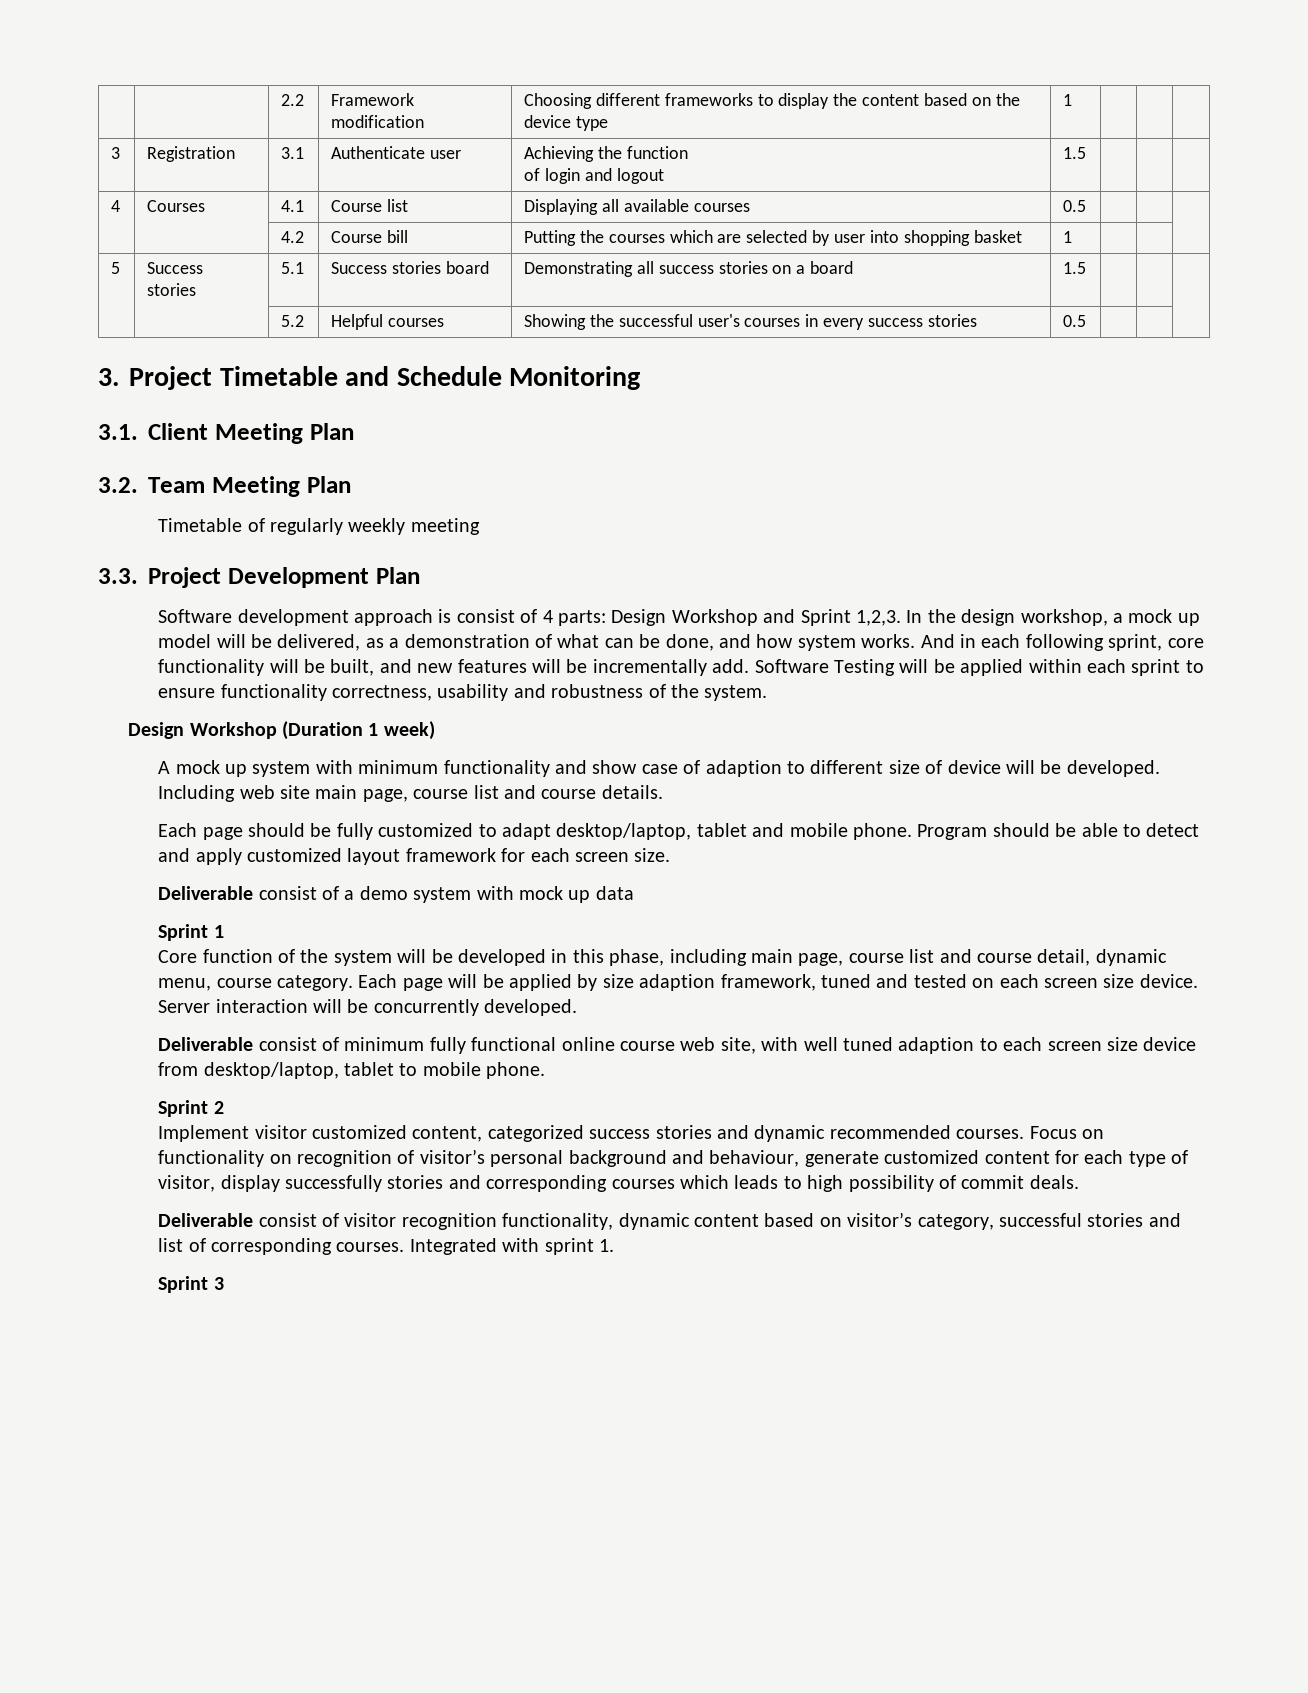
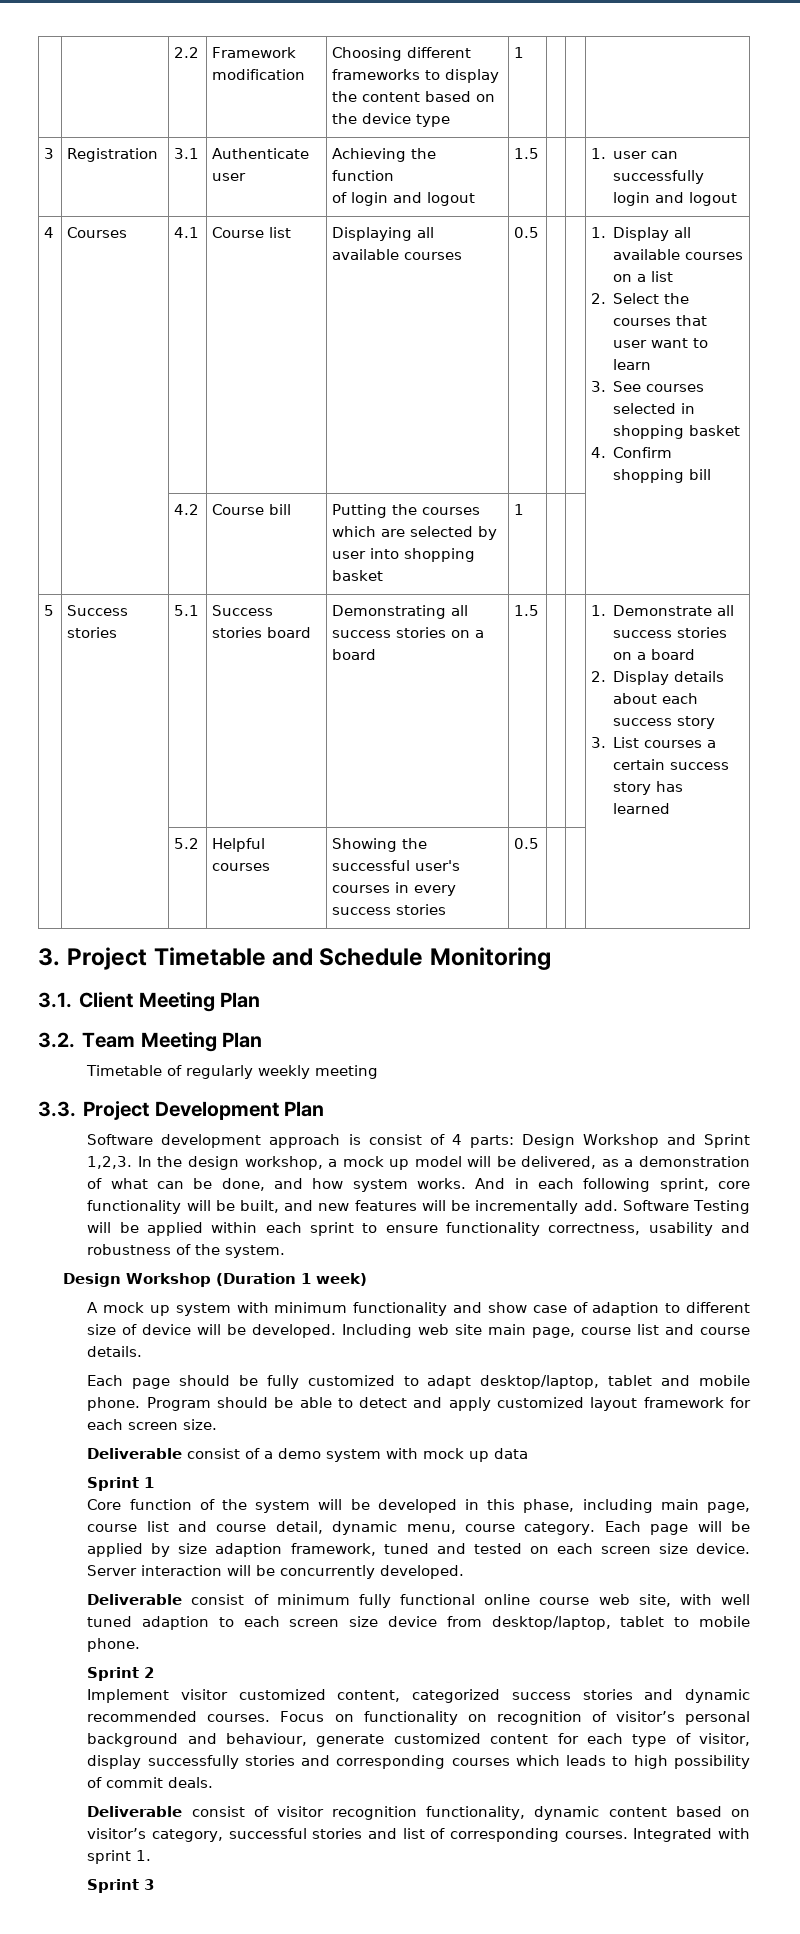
(1087, 153) none -> [591,148,679,159] [613,170,705,184] [613,192,738,206] 1. user can successfully login and logout
(1087, 206) none -> [591,227,692,241] [613,249,744,260] [613,271,674,282] [591,293,690,304] [613,315,708,326] [613,338,709,348] [613,359,652,370] [591,381,705,392] [613,403,696,414] [613,425,741,439] [591,447,673,458] [613,469,712,483] 1. Display all available courses on a list // 2. Select the courses that user want to learn // 3. See courses selected in shopping basket // 4. Confirm shopping bill
(1087, 268) none -> [591,605,735,616] [613,627,728,638] [613,649,696,660] [591,671,725,685] [613,693,699,704] [613,716,716,729] [591,737,717,748] [613,759,730,770] [613,781,684,795] [613,803,671,814] 1. Demonstrate all success stories on a board // 2. Display details about each success story // 3. List courses a certain success story has learned

